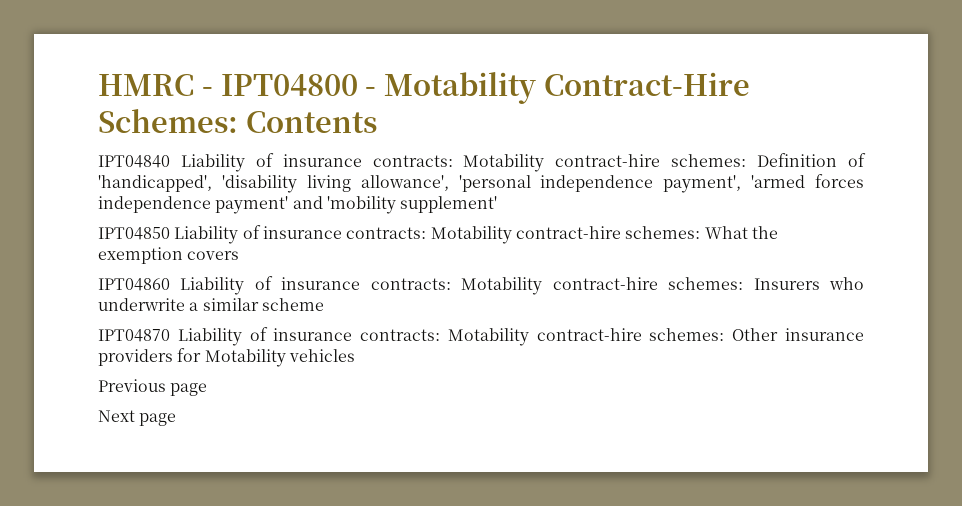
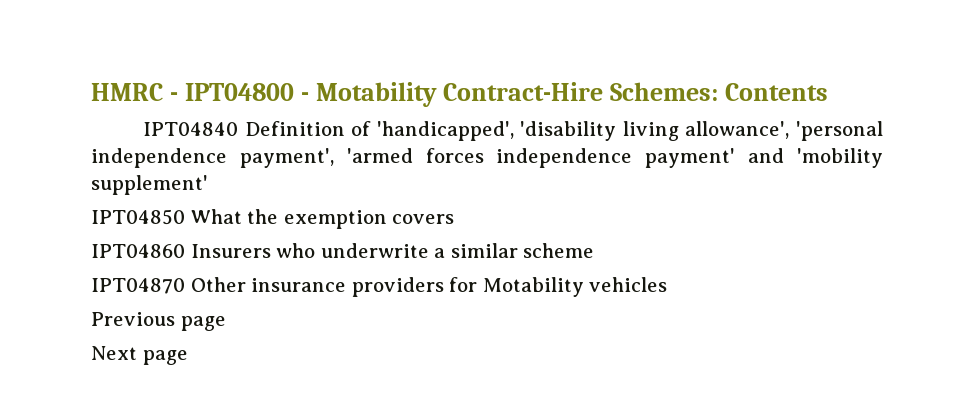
[180,153,747,172] Liability of insurance contracts: Motability contract-hire schemes: -> (239, 129) none
[174,225,701,244] Liability of insurance contracts: Motability contract-hire schemes: -> (185, 217) none
[180,276,744,295] Liability of insurance contracts: Motability contract-hire schemes: -> (185, 251) none
[177,327,725,346] Liability of insurance contracts: Motability contract-hire schemes: -> (185, 286) none

